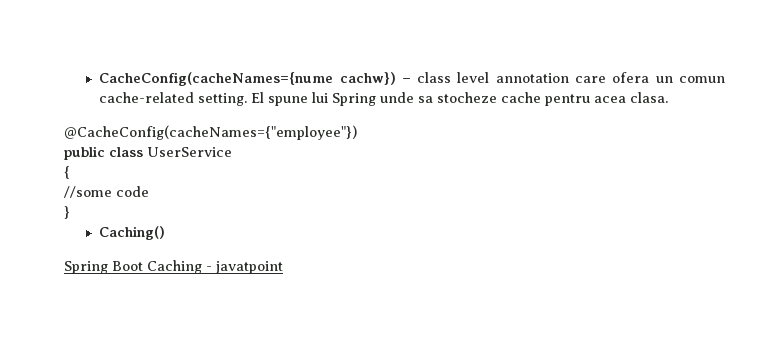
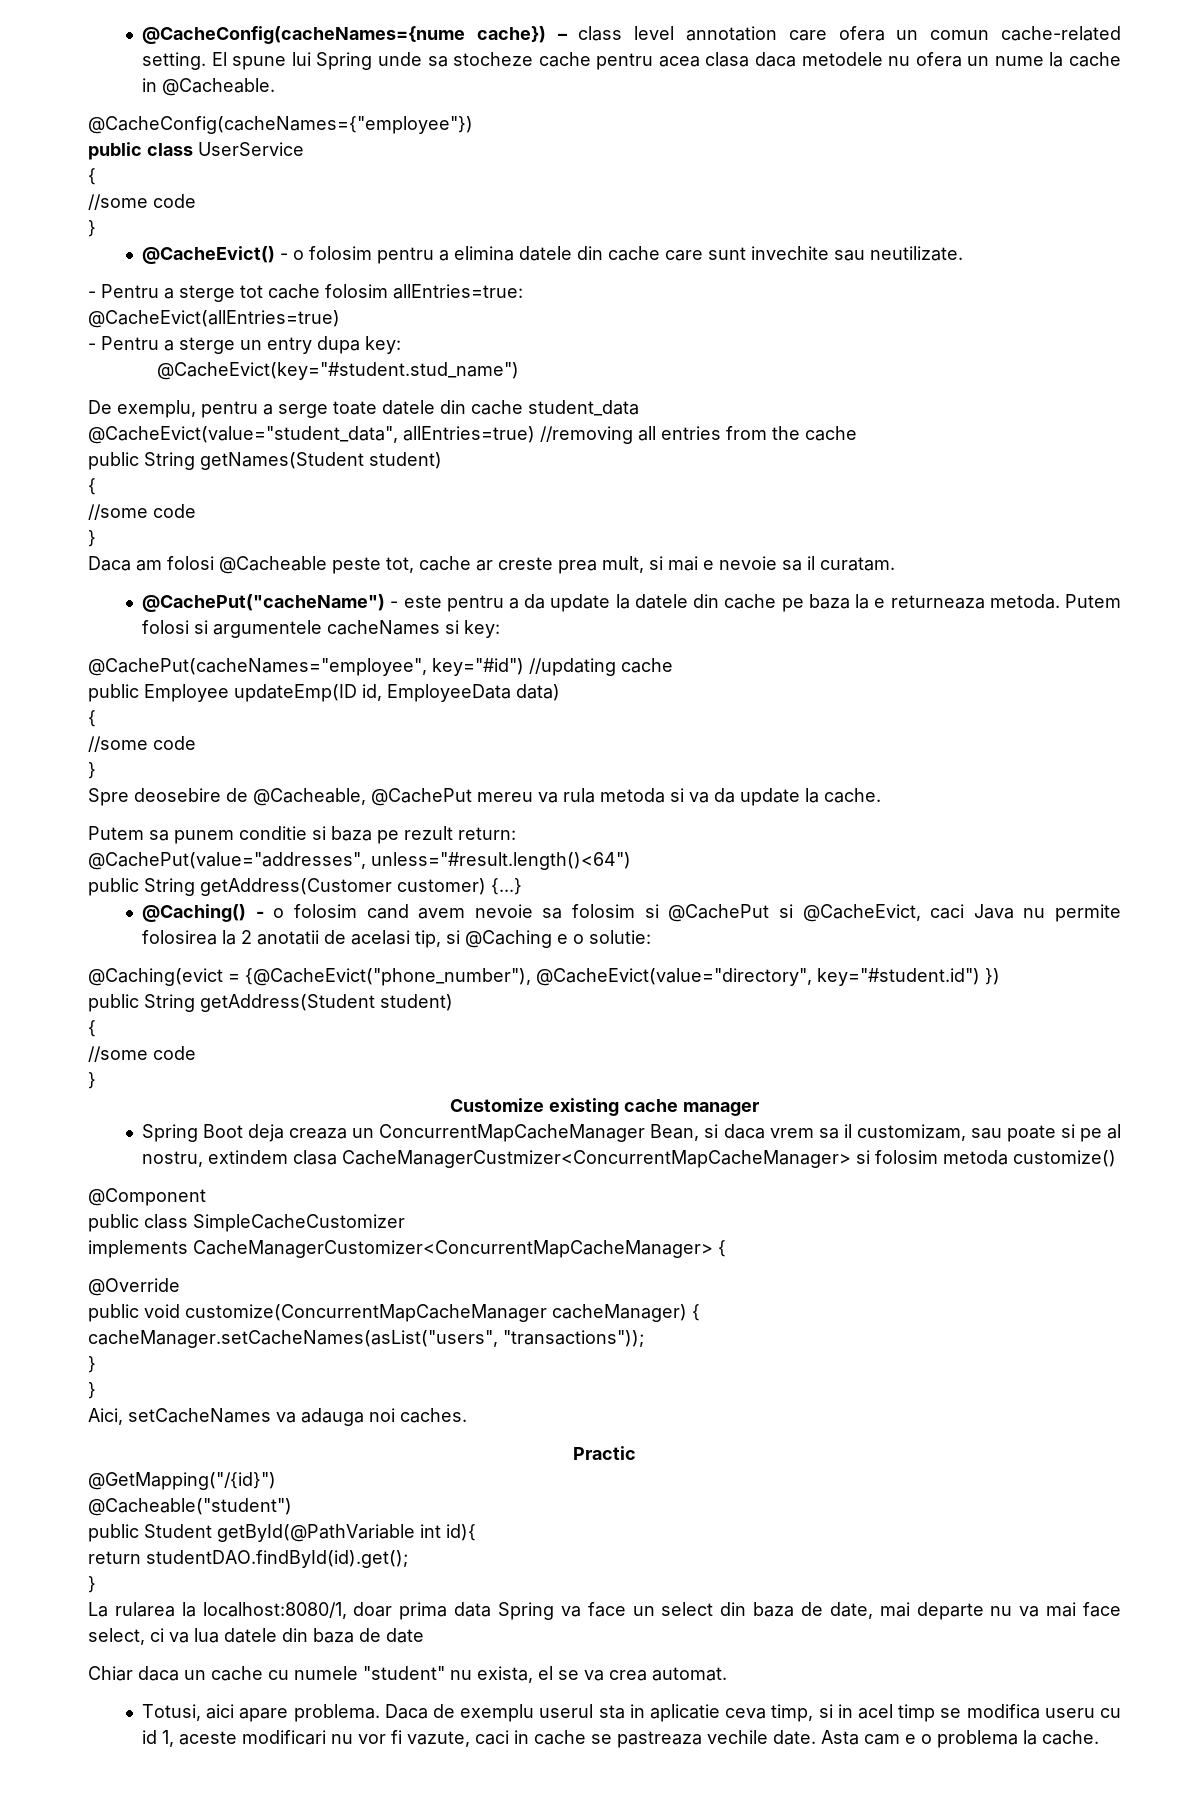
[99,72,396,86] CacheConfig(cacheNames={nume cachw}) -> [142,26,546,44] @CacheConfig(cacheNames={nume cache})
[630,92,669,103] clasa. -> [705,52,1122,67] [142,78,276,96] clasa daca metodele nu ofera un nume la cache in @Cacheable.
[99,226,166,240] [64,260,283,274] Caching() // Spring Boot Caching - javatpoint -> [142,246,964,264] [88,284,523,302] [88,310,340,328] [88,336,401,354] [156,362,519,380] [88,400,639,418] [88,426,857,444] [88,452,442,470] [88,478,96,495] [88,504,196,520] [88,530,96,547] [88,556,895,574] [142,594,1121,612] [142,620,501,638] [88,658,673,676] [88,684,560,702] [88,710,96,727] [88,736,196,752] [88,762,96,779] [88,788,881,806] [88,826,516,844] [88,852,631,870] [88,878,522,896] [142,904,1122,922] [142,930,652,948] [88,968,1000,986] [88,994,453,1012] [88,1020,96,1037] [88,1046,196,1062] [88,1072,96,1089] [450,1098,759,1116] [142,1124,1122,1142] [142,1150,1117,1168] [88,1188,206,1206] [88,1214,405,1232] [88,1240,726,1258] [88,1278,180,1296] [88,1304,700,1322] [88,1330,644,1348] [88,1356,96,1373] [88,1382,96,1399] [88,1408,467,1426] [573,1446,636,1460] [88,1472,276,1490] [88,1498,292,1516] [88,1524,476,1542] [88,1550,408,1568] [88,1576,96,1593] [88,1602,1122,1620] [88,1628,424,1645] [88,1666,727,1683] [142,1704,1121,1722] [142,1730,1100,1748] @CacheEvict() - o folosim pentru a elimina datele din cache care sunt invechite sau neutilizate. // - Pentru a sterge tot cache folosim allEntries=true: // @CacheEvict(allEntries=true) // - Pentru a sterge un entry dupa key: // @CacheEvict(key="#student.stud_name") // De exemplu, pentru a serge toate datele din cache student_data // @CacheEvict(value="student_data", allEntries=true) //removing all entries from the cache // public String getNames(Student student) // { // //some code // } // Daca am folosi @Cacheable peste tot, cache ar creste prea mult, si mai e nevoie sa il curatam. // @CachePut("cacheName") - este pentru a da update la datele din cache pe baza la e returneaza metoda. Putem folosi si argumentele cacheNames si key: // @CachePut(cacheNames="employee", key="#id") //updating cache // public Employee updateEmp(ID id, EmployeeData data) // { // //some code // } // Spre deosebire de @Cacheable, @CachePut mereu va rula metoda si va da update la cache. // Putem sa punem conditie si baza pe rezult return: // @CachePut(value="addresses", unless="#result.length()<64") // public String getAddress(Customer customer) {...} // @Caching() - o folosim cand avem nevoie sa folosim si @CachePut si @CacheEvict, caci Java nu permite folosirea la 2 anotatii de acelasi tip, si @Caching e o solutie: // @Caching(evict = {@CacheEvict("phone_number"), @CacheEvict(value="directory", key="#student.id") }) // public String getAddress(Student student) // { // //some code // } // Customize existing cache manager // Spring Boot deja creaza un ConcurrentMapCacheManager Bean, si daca vrem sa il customizam, sau poate si pe al nostru, extindem clasa CacheManagerCustmizer<ConcurrentMapCacheManager> si folosim metoda customize() // @Component // public class SimpleCacheCustomizer // implements CacheManagerCustomizer<ConcurrentMapCacheManager> { // @Override // public void customize(ConcurrentMapCacheManager cacheManager) { // cacheManager.setCacheNames(asList("users", "transactions")); // } // } // Aici, setCacheNames va adauga noi caches. // Practic // @GetMapping("/{id}") // @Cacheable("student") // public Student getById(@PathVariable int id){ // return studentDAO.findById(id).get(); // } // La rularea la localhost:8080/1, doar prima data Spring va face un select din baza de date, mai departe nu va mai face select, ci va lua datele din baza de date // Chiar daca un cache cu numele "student" nu exista, el se va crea automat. // Totusi, aici apare problema. Daca de exemplu userul sta in aplicatie ceva timp, si in acel timp se modifica useru cu id 1, aceste modificari nu vor fi vazute, caci in cache se pastreaza vechile date. Asta cam e o problema la cache.

